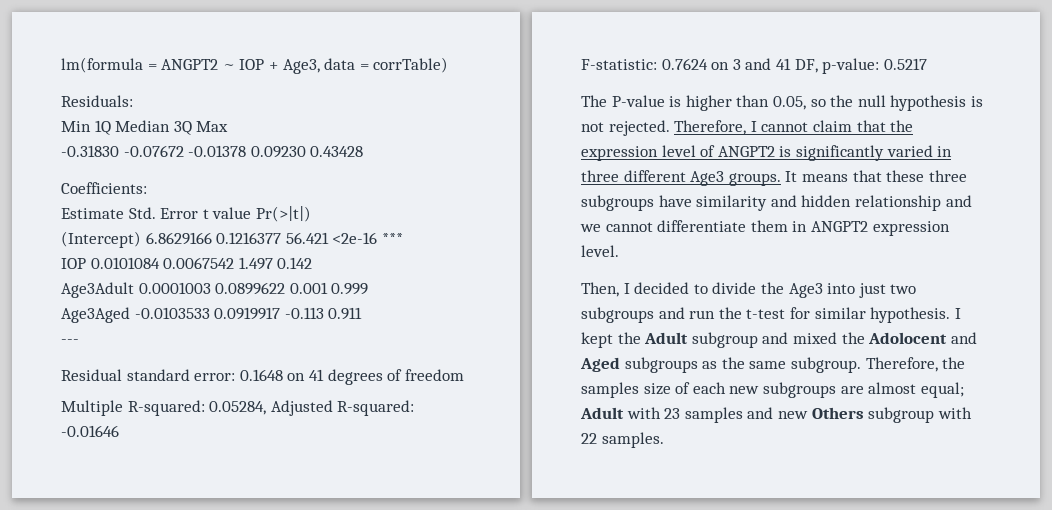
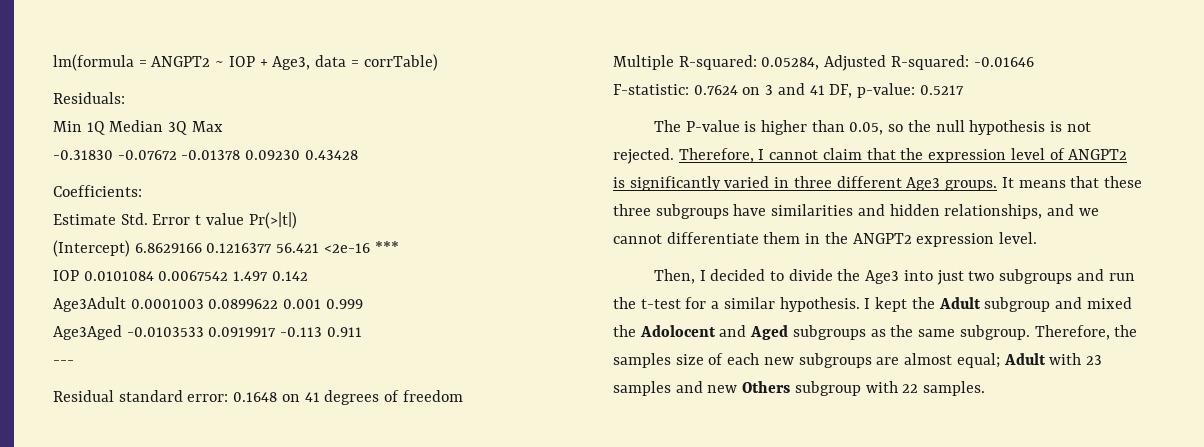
[696,195,768,211] similarity -> [771,204,854,216] similarities
[854,195,941,211] relationship -> [944,204,1043,219] relationships,
(808, 226) none -> [824,232,848,244] the
(810, 313) none -> [711,301,720,309] a

